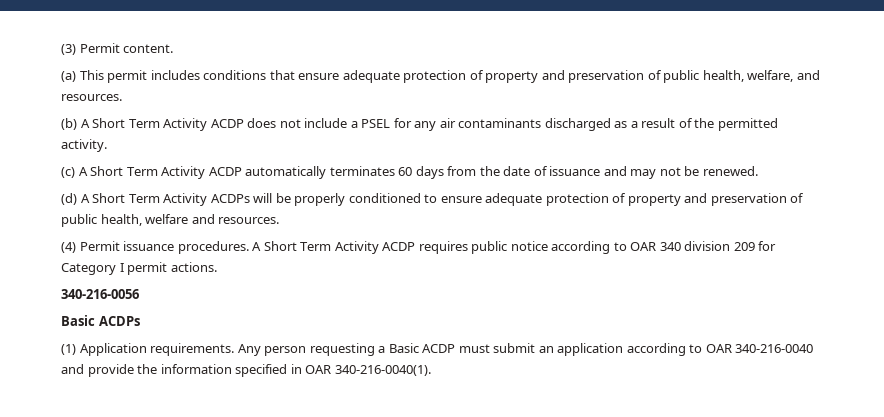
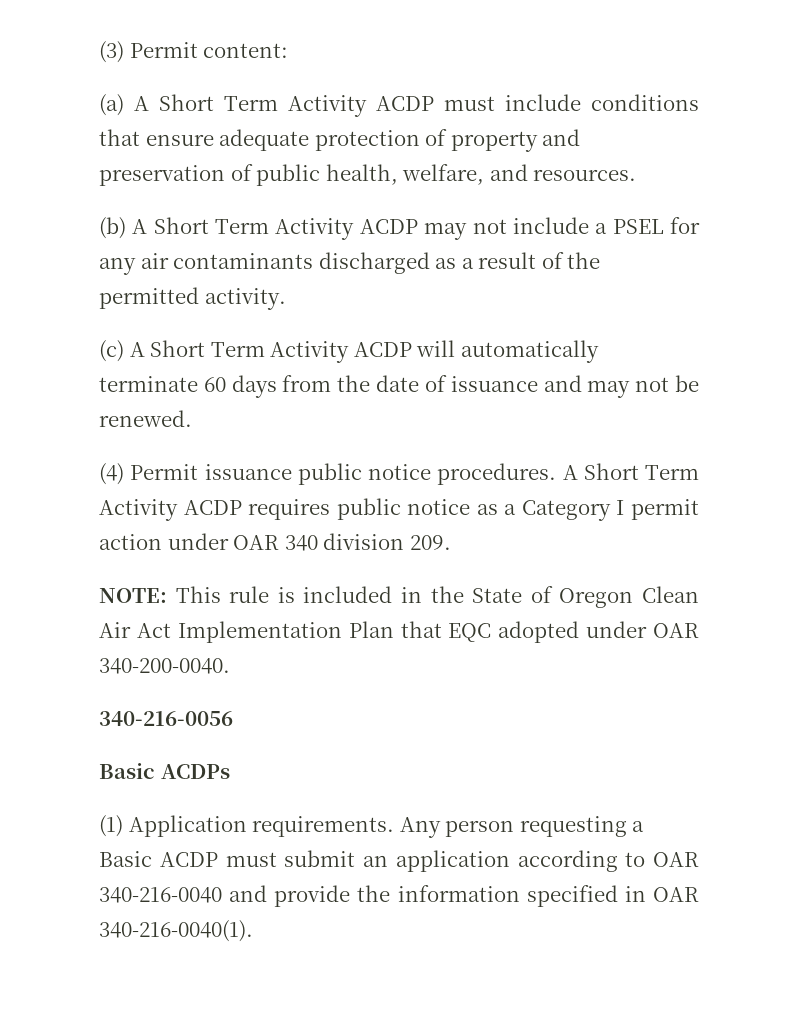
[123,44,174,53] content. -> [203,43,289,58] content:
[79,70,200,83] This permit includes -> [134,94,581,117] A Short Term Activity ACDP must include
[247,118,277,128] does -> [424,222,468,240] may
[245,166,395,179] automatically terminates -> [416,340,599,363] [99,376,198,392] will automatically terminate
[61,193,805,206] [61,214,280,227] // (d) A Short Term Activity ACDPs will be properly conditioned to ensure adequate protection of property and preservation of public health, welfare and resources. -> (192, 418) none
(175, 246) none -> [297,463,431,485] public notice
[551,241,777,254] [61,262,217,275] according to OAR 340 division 209 for Category I permit actions. -> [476,499,699,521] [99,533,451,551] [99,586,700,608] [99,621,699,643] [99,658,230,674] as a Category I permit action under OAR 340 division 209. // NOTE: This rule is included in the State of Oregon Clean Air Act Implementation Plan that EQC adopted under OAR 340-200-0040.

